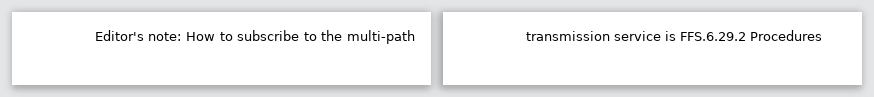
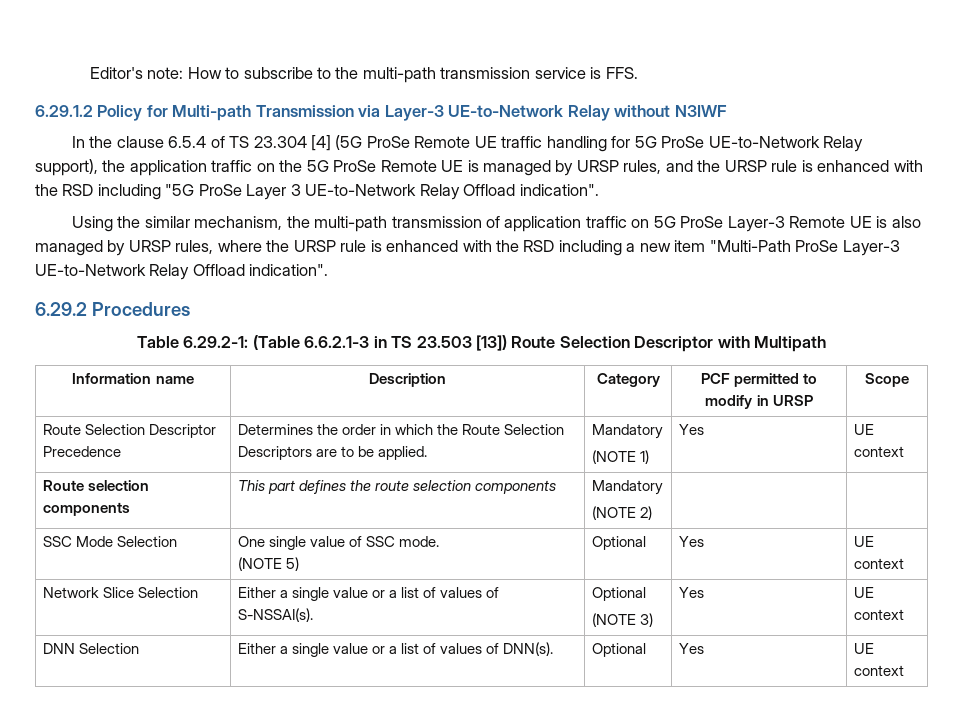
[679,30,822,41] FFS.6.29.2 Procedures -> [605,67,638,79] [35,105,727,121] [71,135,864,152] [35,159,923,176] [35,184,599,200] [71,216,921,232] [35,240,900,256] [35,264,329,280] [35,302,190,316] [136,335,827,352] [72,373,194,384] [369,373,446,387] [596,373,660,387] [700,373,818,387] [705,395,813,409] [865,373,909,387] [42,424,216,438] [42,446,121,457] [237,424,565,435] [237,446,428,460] [591,424,663,439] [591,450,649,464] [678,424,704,435] [853,424,874,435] [853,446,904,457] [42,480,149,491] [42,502,130,516] [237,480,557,494] [591,480,663,495] [591,506,652,520] [42,536,177,547] [237,536,440,550] [237,557,299,571] [591,536,646,550] [678,536,704,547] [853,536,874,547] [853,558,904,569] [42,587,198,598] [237,587,500,601] [237,608,313,622] [591,587,646,601] [591,613,653,627] [678,587,704,598] [853,587,874,598] [853,609,904,620] [42,643,139,654] [237,642,554,657] [591,643,646,657] [678,643,704,654] [853,643,874,654] [853,665,904,676] FFS. // 6.29.1.2 Policy for Multi-path Transmission via Layer-3 UE-to-Network Relay without N3IWF // In the clause 6.5.4 of TS 23.304 [4] (5G ProSe Remote UE traffic handling for 5G ProSe UE-to-Network Relay support), the application traffic on the 5G ProSe Remote UE is managed by URSP rules, and the URSP rule is enhanced with the RSD including "5G ProSe Layer 3 UE-to-Network Relay Offload indication". // Using the similar mechanism, the multi-path transmission of application traffic on 5G ProSe Layer-3 Remote UE is also managed by URSP rules, where the URSP rule is enhanced with the RSD including a new item "Multi-Path ProSe Layer-3 UE-to-Network Relay Offload indication". // 6.29.2 Procedures // Table 6.29.2-1: (Table 6.6.2.1-3 in TS 23.503 [13]) Route Selection Descriptor with Multipath // Information name | Description | Category | PCF permitted to modify in URSP | Scope // Route Selection Descriptor Precedence | Determines the order in which the Route Selection Descriptors are to be applied. | Mandatory // (NOTE 1) | Yes | UE context // Route selection components | This part defines the route selection components | Mandatory // (NOTE 2) | | // SSC Mode Selection | One single value of SSC mode. // (NOTE 5) | Optional | Yes | UE context // Network Slice Selection | Either a single value or a list of values of S-NSSAI(s). | Optional // (NOTE 3) | Yes | UE context // DNN Selection | Either a single value or a list of values of DNN(s). | Optional | Yes | UE context

